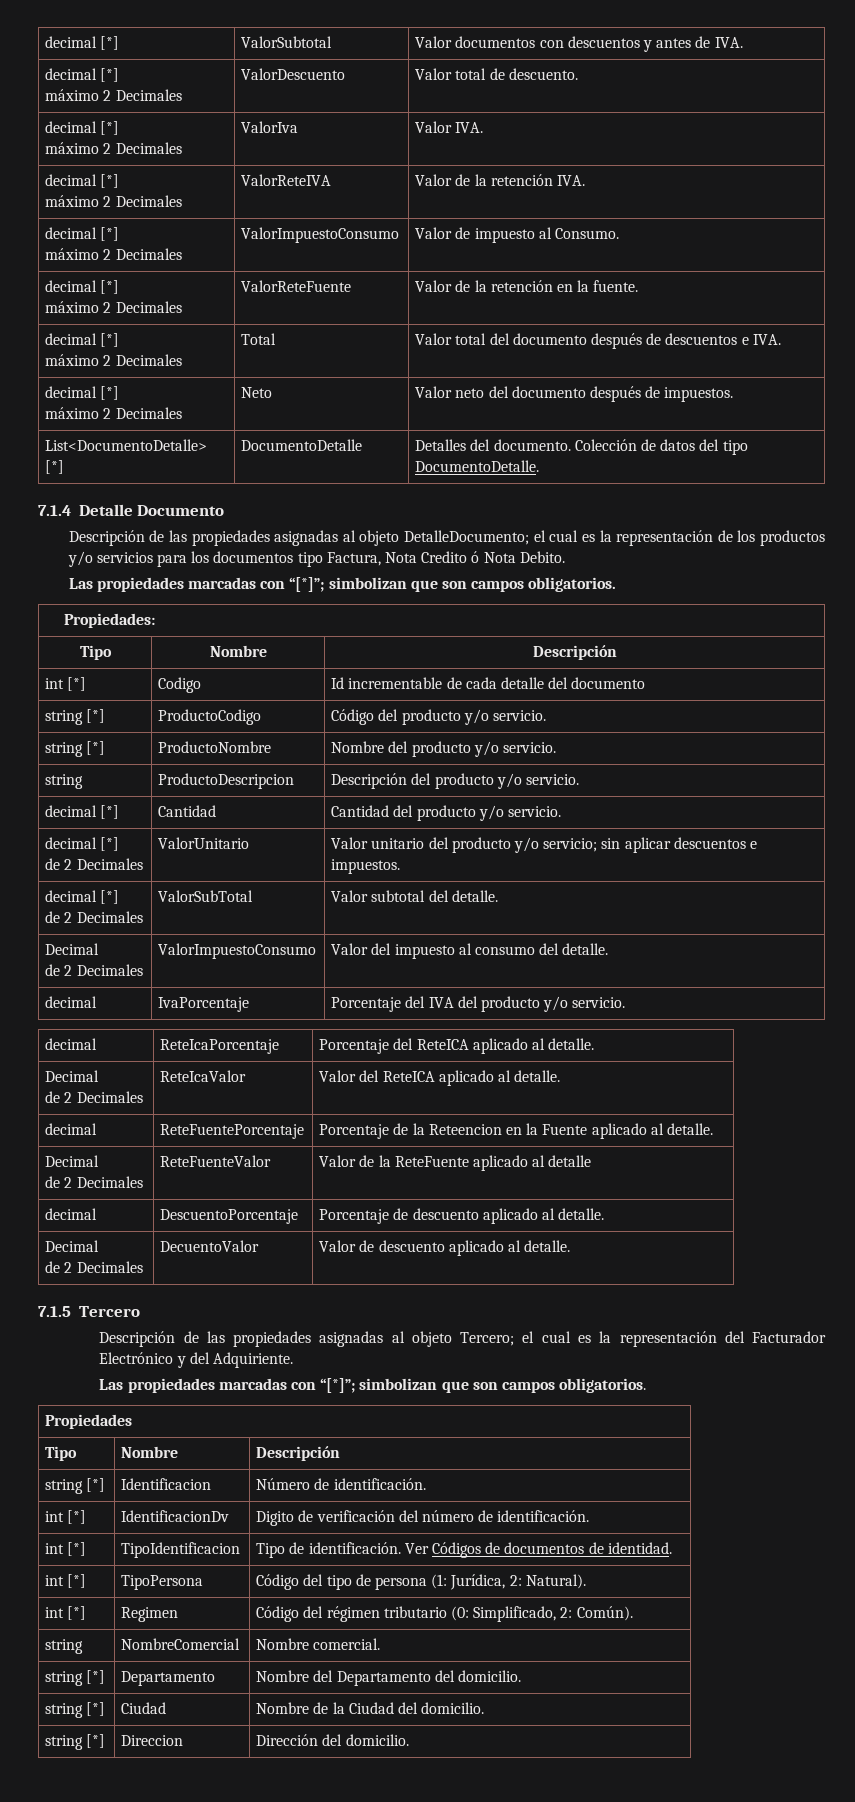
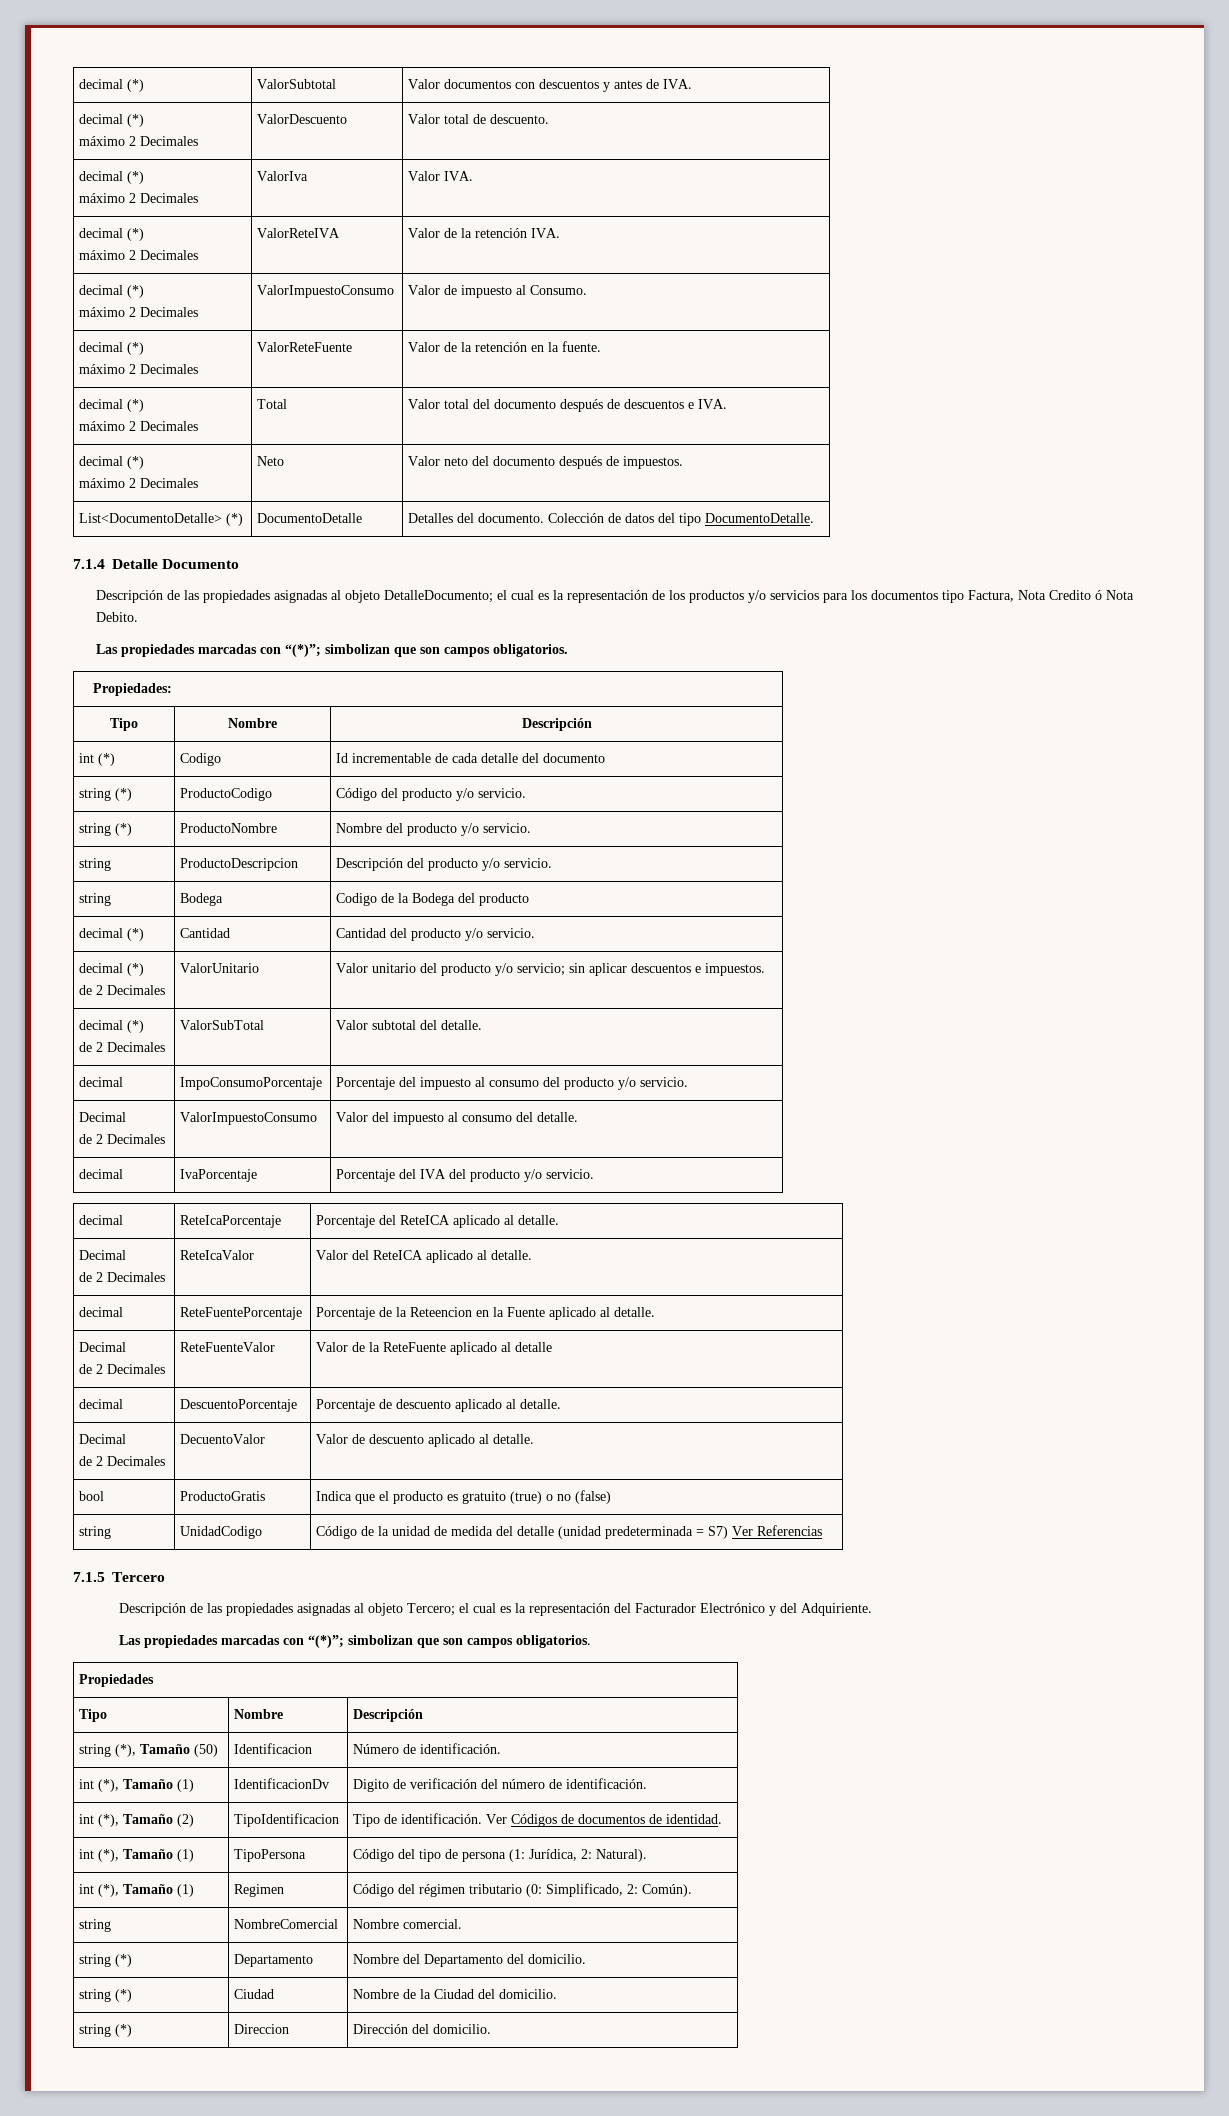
[45,36,120,50] decimal [*] -> [79,79,145,92] decimal (*)
[100,68,120,82] [*] -> [127,114,145,127] (*)
[100,121,120,135] [*] -> [127,171,145,184] (*)
[100,174,120,188] [*] -> [127,228,145,241] (*)
[100,227,120,241] [*] -> [127,285,145,298] (*)
[100,280,120,294] [*] -> [127,342,145,355] (*)
[100,333,120,347] [*] -> [127,399,145,412] (*)
[100,386,120,400] [*] -> [127,456,145,469] (*)
[45,460,65,474] [*] -> [226,513,244,526] (*)
[289,577,325,592] “[*]”; -> [284,644,321,657] “(*)”;
[67,677,87,691] [*] -> [98,753,116,766] (*)
[86,709,106,723] [*] -> [115,788,133,801] (*)
[86,741,106,755] [*] -> [115,823,133,836] (*)
[45,805,120,819] // decimal [*] -> [79,893,112,906] [180,893,224,906] [336,893,530,906] [79,928,145,941] // string | Bodega | Codigo de la Bodega del producto // decimal (*)
[100,837,120,851] [*] -> [127,963,145,976] (*)
[100,890,120,904] [*] -> [127,1020,145,1033] (*)
(498, 896) none -> [79,1077,124,1087] [180,1077,323,1090] [336,1077,689,1090] // decimal | ImpoConsumoPorcentaje | Porcentaje del impuesto al consumo del producto y/o servicio.
(571, 1246) none -> [79,1491,105,1501] [180,1491,266,1501] [316,1490,612,1504] [79,1526,112,1539] [180,1526,263,1539] [316,1525,823,1539] // bool | ProductoGratis | Indica que el producto es gratuito (true) o no (false) // string | UnidadCodigo | Código de la unidad de medida del detalle (unidad predeterminada = S7) Ver Referencias
[320,1378,356,1393] “[*]”; -> [307,1635,344,1648] “(*)”;
[86,1478,106,1492] [*] -> [115,1744,219,1757] (*), Tamaño (50)
[67,1510,87,1524] [*] -> [98,1779,195,1792] (*), Tamaño (1)
[67,1542,87,1556] [*] -> [98,1814,195,1827] (*), Tamaño (2)
[67,1574,87,1588] [*] -> [98,1849,195,1862] (*), Tamaño (1)
[67,1606,87,1620] [*] -> [98,1884,195,1897] (*), Tamaño (1)
[86,1670,106,1684] [*] -> [115,1954,133,1967] (*)
[86,1702,106,1716] [*] -> [115,1989,133,2002] (*)
[86,1734,106,1748] [*] -> [115,2024,133,2037] (*)

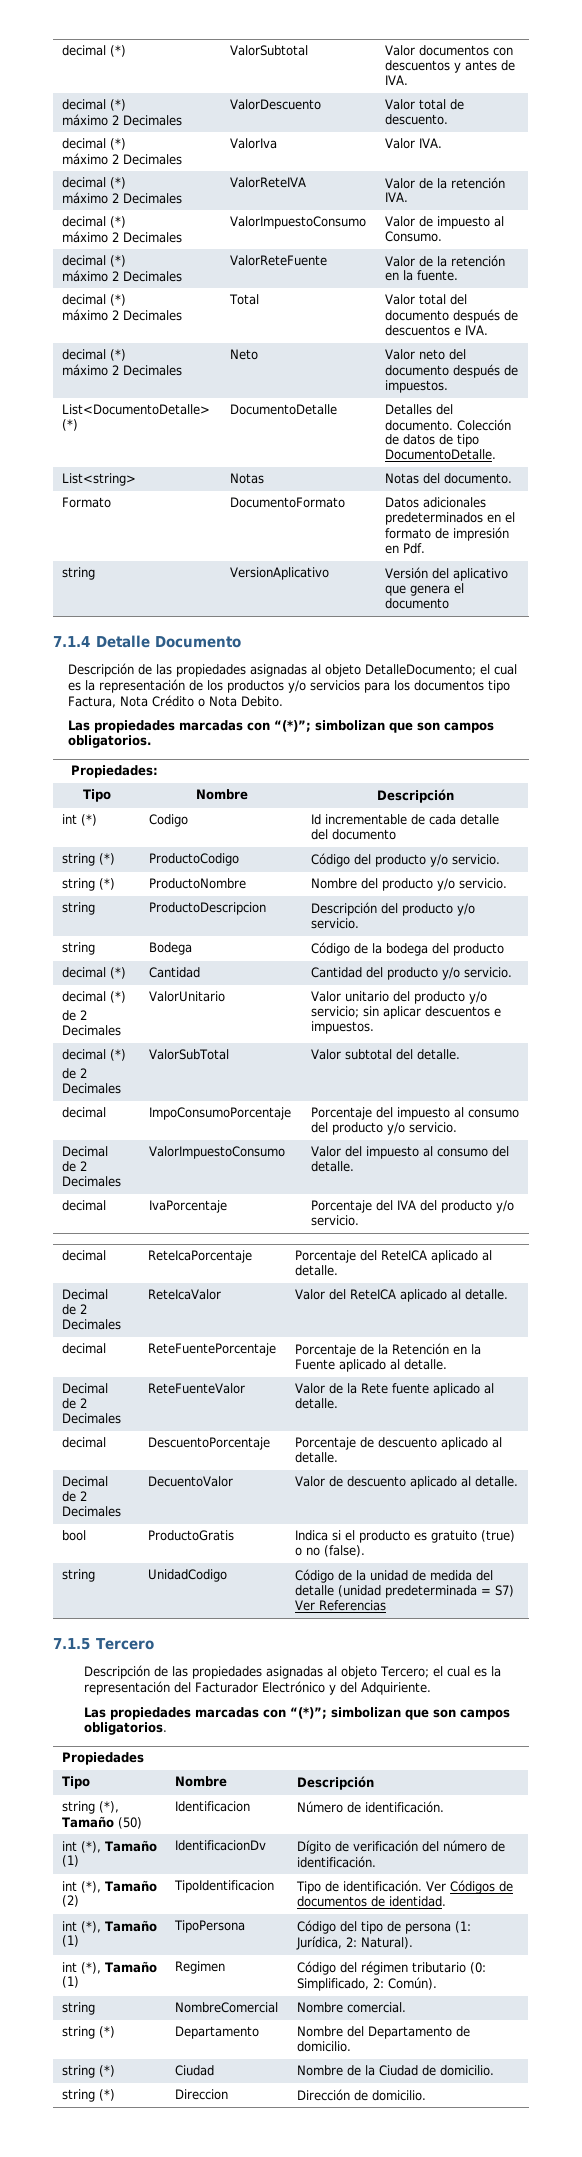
[658,513,676,523] del -> [439,434,454,445] de
(815, 518) none -> [62,473,137,486] [230,473,265,484] [385,473,513,484] [62,497,112,508] [230,497,346,508] [385,497,487,508] [385,512,516,525] [385,527,510,541] [385,543,426,554] [62,567,96,580] [230,567,330,580] [385,567,509,581] [385,583,465,596] [385,598,450,609] // List<string> | Notas | Notas del documento. // Formato | DocumentoFormato | Datos adicionales predeterminados en el formato de impresión en Pdf. // string | VersionAplicativo | Versión del aplicativo que genera el documento
[1048,590,1102,600] Credito ó -> [152,695,206,707] Crédito o
[336,893,456,906] Codigo de la Bodega -> [311,942,429,956] Código de la bodega
[410,1307,473,1317] Reteencion -> [392,1343,450,1355] Retención
[383,1342,553,1355] ReteFuente aplicado al detalle -> [361,1383,495,1396] [295,1398,339,1409] Rete fuente aplicado al detalle.
[355,1494,376,1504] que -> [332,1530,342,1541] si
[575,1490,612,1504] (false) -> [324,1545,366,1557] (false).
[353,1779,390,1792] Digito -> [297,1840,332,1854] Dígito
[507,1954,525,1964] del -> [456,2026,471,2037] de
[478,1989,496,1999] del -> [422,2065,437,2076] de
[412,2024,430,2034] del -> [354,2090,369,2101] de

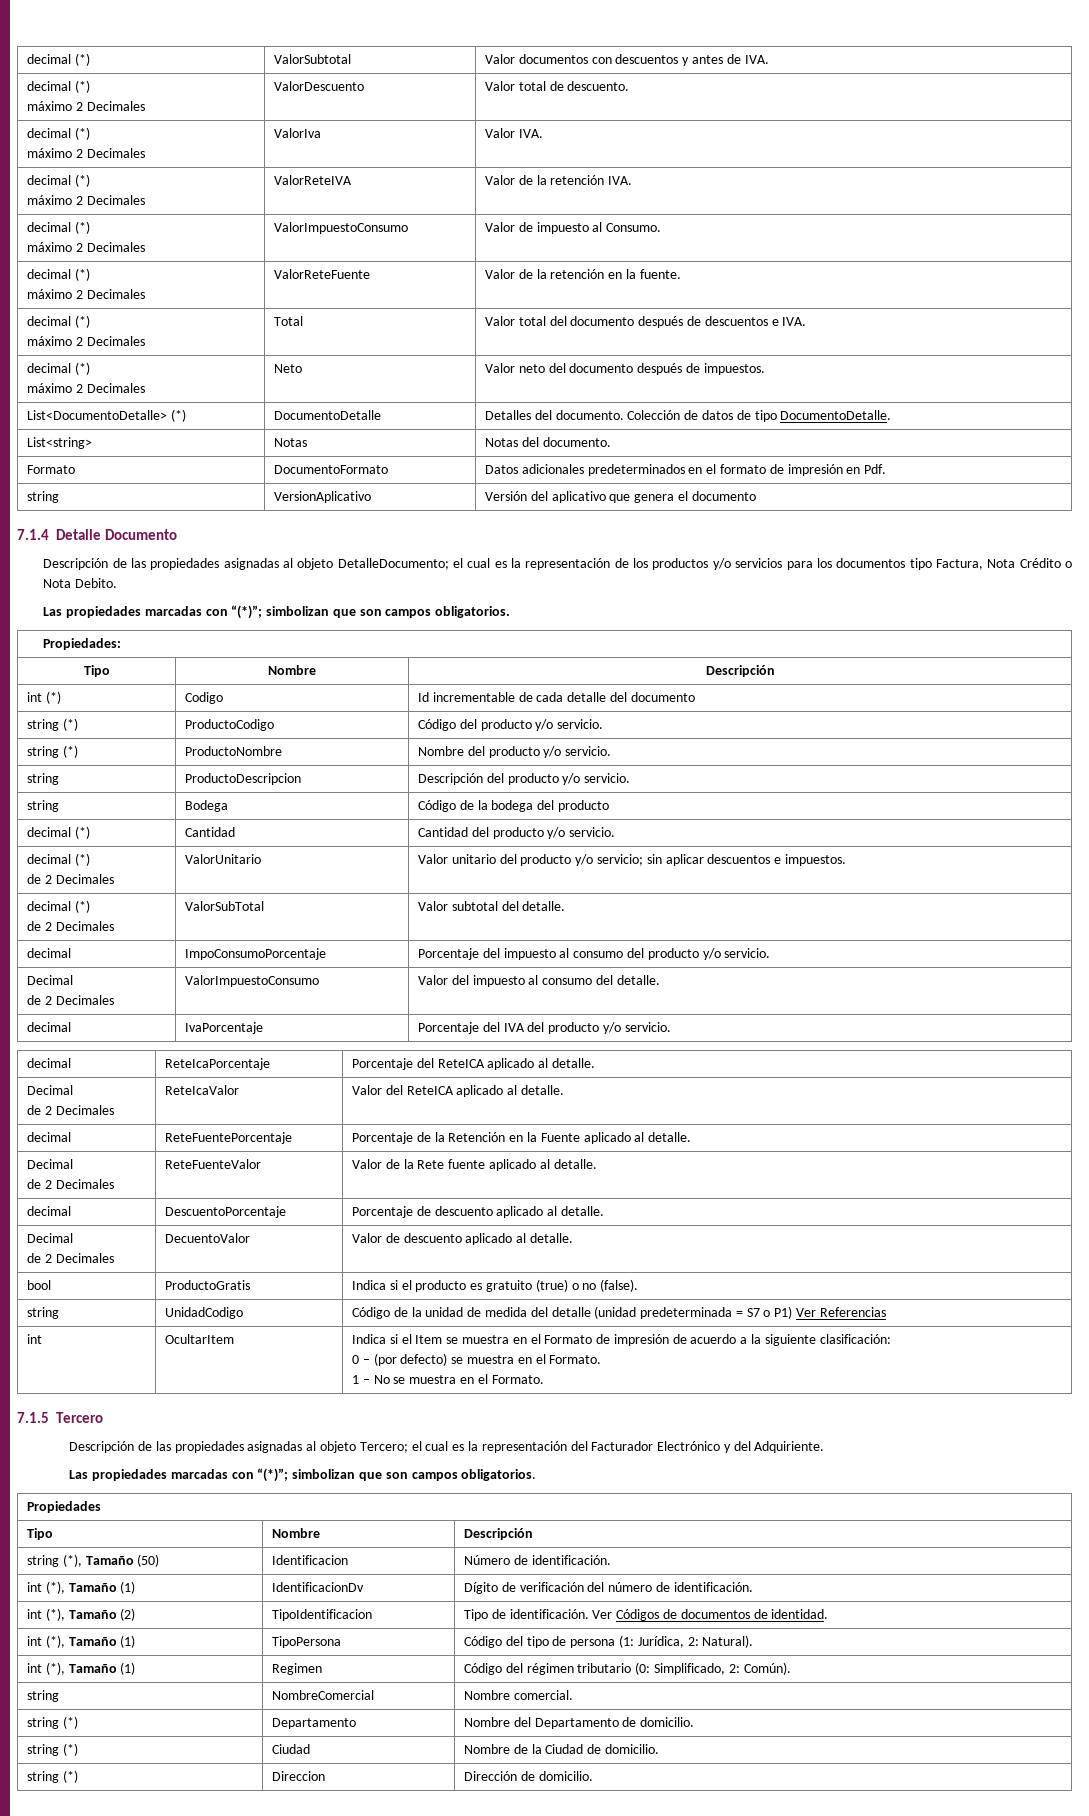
[495,1585,515,1597] S7) -> [746,1306,793,1319] S7 o P1)
(387, 1605) none -> [27,1334,43,1344] [165,1334,235,1344] [352,1334,891,1346] [352,1353,602,1366] [352,1374,544,1384] // int | OcultarItem | Indica si el Item se muestra en el Formato de impresión de acuerdo a la siguiente clasificación: // 0 – (por defecto) se muestra en el Formato. // 1 – No se muestra en el Formato.

